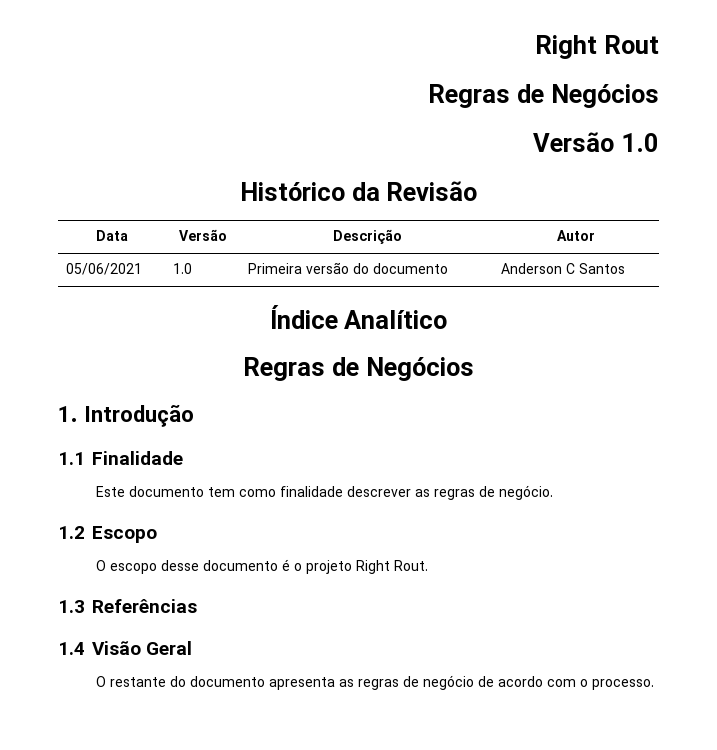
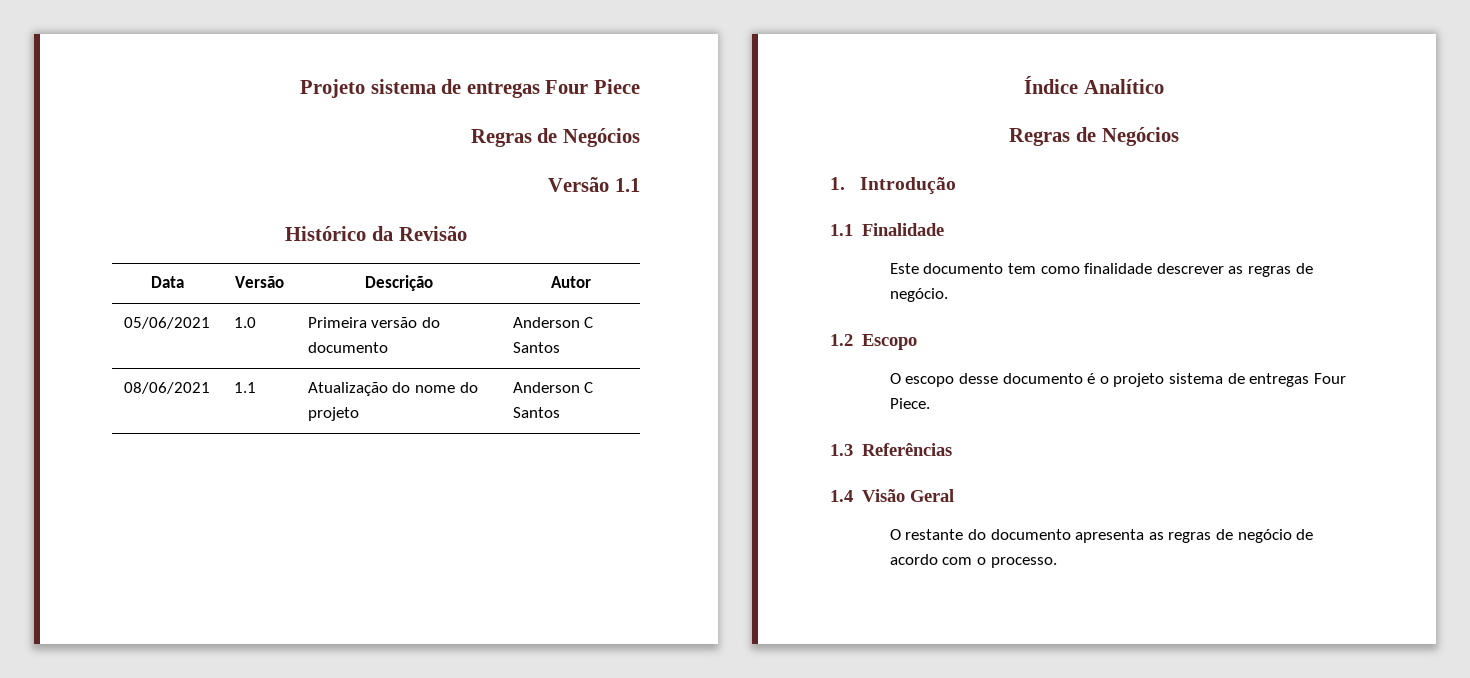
[535,35,659,59] Right Rout -> [300,79,641,98] Projeto sistema de entregas Four Piece
[621,133,659,152] 1.0 -> [615,178,640,192] 1.1
(625, 268) none -> [123,382,210,394] [233,382,256,393] [307,382,478,396] [307,407,359,421] [512,382,594,393] [512,407,560,418] // 08/06/2021 | 1.1 | Atualização do nome do projeto | Anderson C Santos
[356,560,429,574] Right Rout. -> [1168,373,1346,387] [889,398,930,409] sistema de entregas Four Piece.

